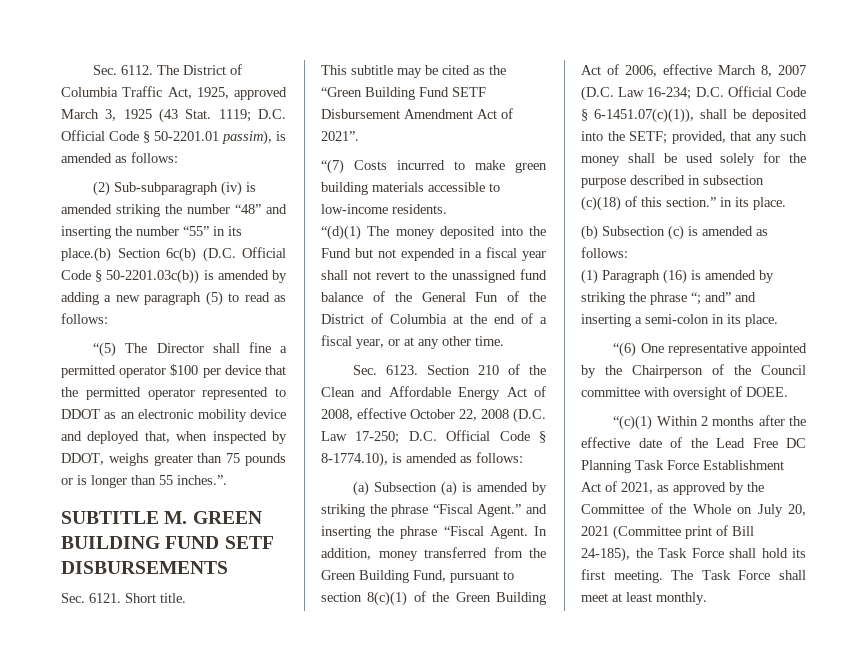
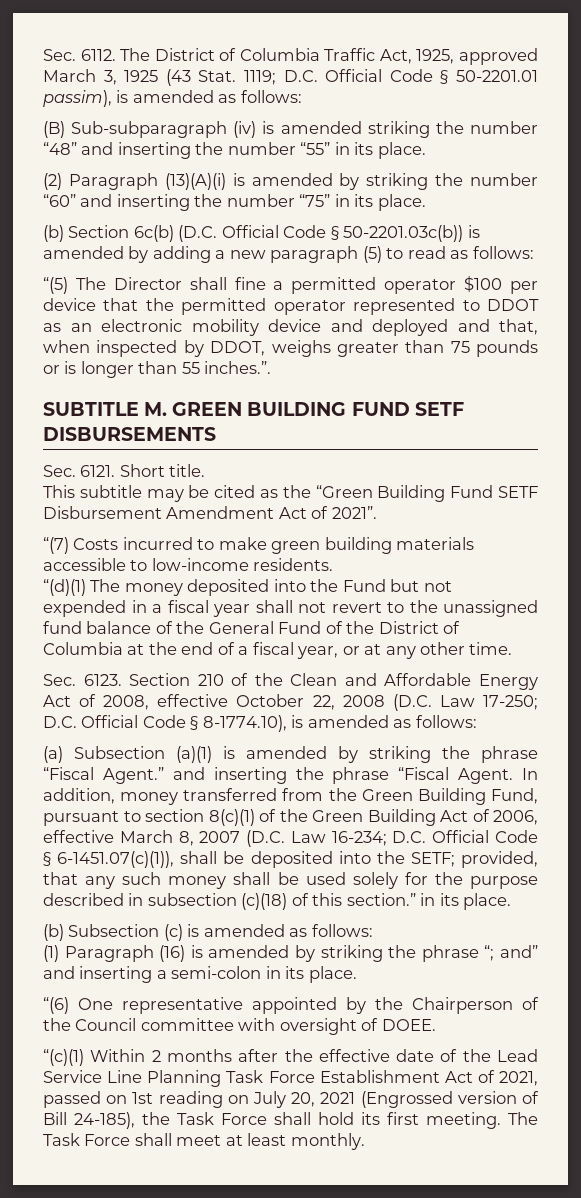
[93,181,111,196] (2) -> [43,121,65,138] (B)
[61,247,111,262] place.(b) -> [377,142,426,159] [43,173,538,190] [43,194,426,211] [43,225,64,242] place. // (2) Paragraph (13)(A)(i) is amended by striking the number “60” and inserting the number “75” in its place. // (b)
(140, 437) none -> [457,319,490,332] and
[475,292,499,302] Fun -> [278,621,322,634] Fund
[441,481,458,496] (a) -> [176,746,212,763] (a)(1)
[752,438,806,448] Free DC -> [43,1070,143,1083] Service Line
[657,482,764,495] [581,503,731,514] as approved by the Committee of the Whole -> [43,1091,223,1108] passed on 1st reading
[613,525,712,540] (Committee print -> [360,1091,517,1108] (Engrossed version

